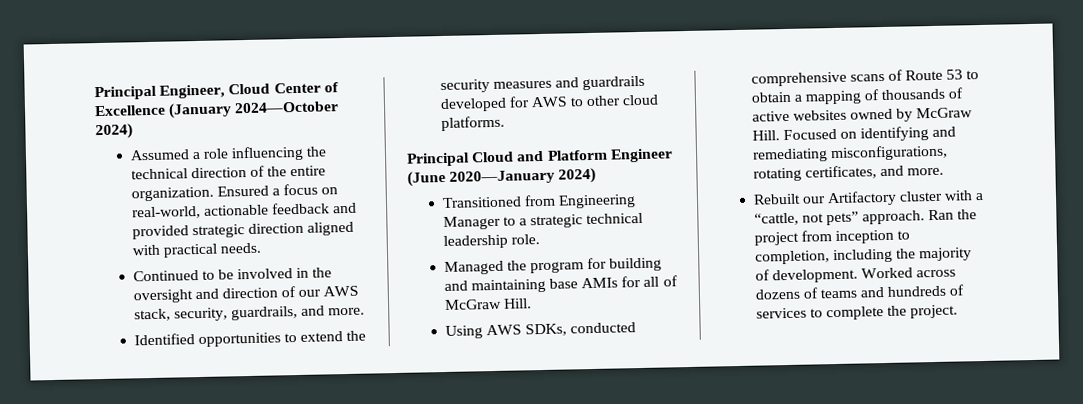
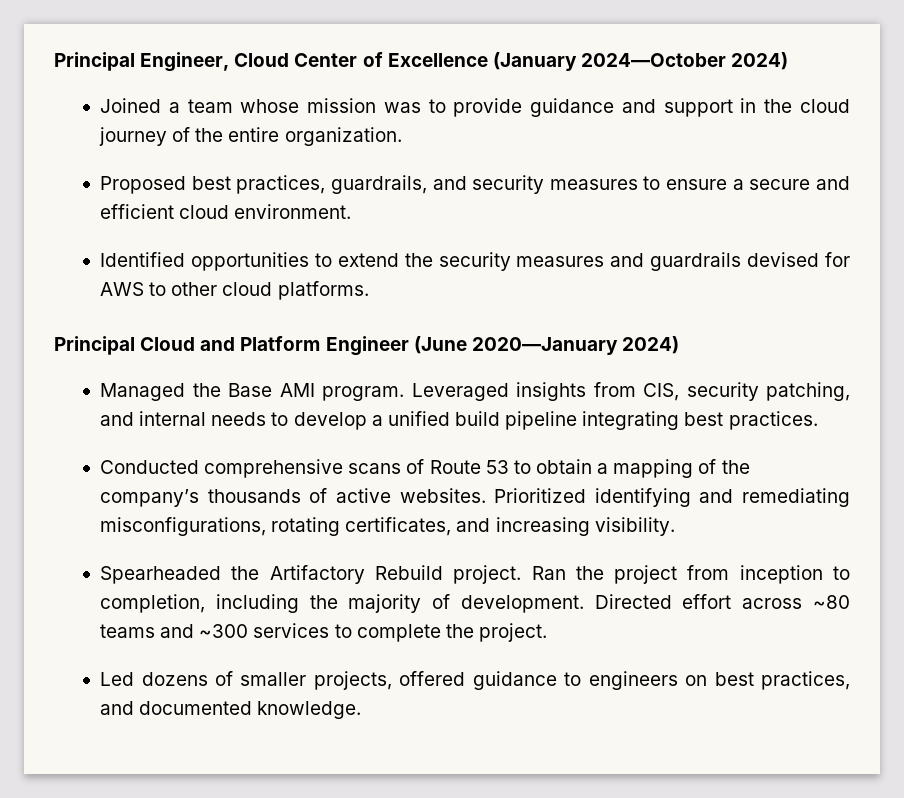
[129,145,328,162] [130,165,327,180] [130,183,339,202] [131,202,358,220] [131,221,355,240] [131,242,261,258] [132,267,333,282] [132,285,360,304] [133,305,366,322] Assumed a role influencing the technical direction of the entire organization. Ensured a focus on real-world, actionable feedback and provided strategic direction aligned with practical needs. // Continued to be involved in the oversight and direction of our AWS stack, security, guardrails, and more. -> [100,98,850,117] [99,127,402,146] [100,175,850,194] [100,204,352,219] Joined a team whose mission was to provide guidance and support in the cloud journey of the entire organization. // Proposed best practices, guardrails, and security measures to ensure a secure and efficient cloud environment.
[439,97,507,113] developed -> [747,252,820,267] devised
[441,194,636,209] [442,212,644,231] [442,234,540,250] [443,257,663,276] [443,275,678,294] [443,298,532,311] [444,322,637,340] Transitioned from Engineering Manager to a strategic technical leadership role. // Managed the program for building and maintaining base AMIs for all of McGraw Hill. // Using AWS SDKs, conducted -> [100,382,850,401] [100,411,818,430] [100,460,200,474] Managed the Base AMI program. Leveraged insights from CIS, security patching, and internal needs to develop a unified build pipeline integrating best practices. // Conducted
(880, 95) none -> [721,460,750,474] [100,489,200,507] the company’s
[792,107,974,122] [751,128,857,141] websites owned by McGraw Hill. Focused on -> [399,488,587,503] websites. Prioritized
[907,167,945,176] [752,190,985,207] [753,210,926,226] more. // Rebuilt our Artifactory cluster with a “cattle, not pets” approach. -> [495,517,675,536] [100,565,522,584] increasing visibility. // Spearheaded the Artifactory Rebuild project.
[860,267,957,279] [754,284,965,300] Worked across dozens of teams and hundreds of -> [594,594,851,609] [100,624,249,638] Directed effort across ~80 teams and ~300
(959, 311) none -> [100,671,851,690] [100,701,362,719] // Led dozens of smaller projects, offered guidance to engineers on best practices, and documented knowledge.

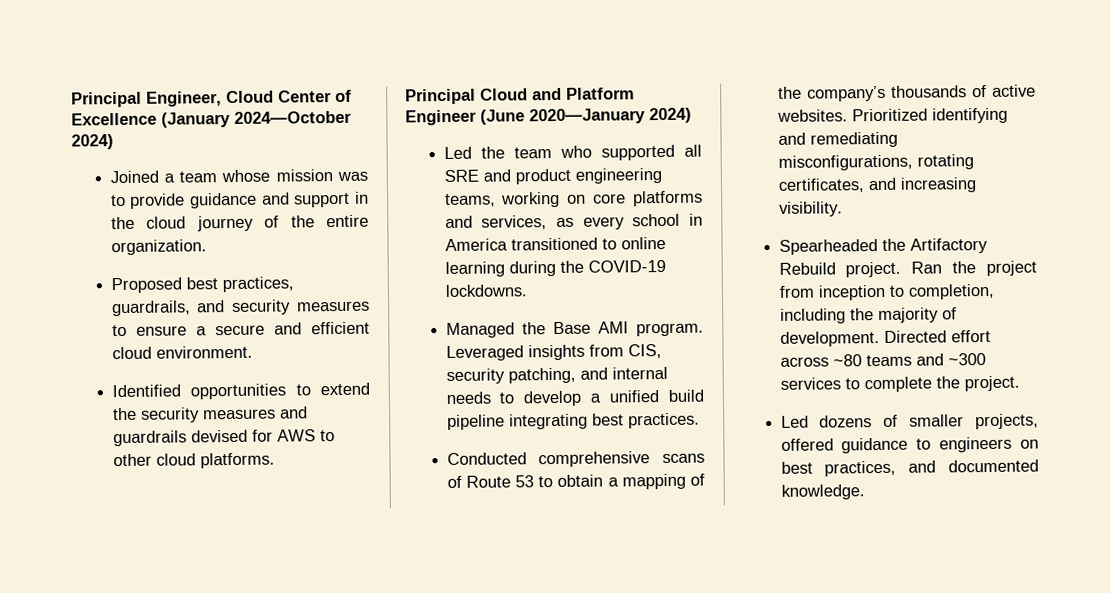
(679, 345) none -> [443,144,702,161] [443,168,662,185] [444,190,703,208] [444,213,703,230] [444,236,666,252] [444,259,666,278] [444,284,527,298] // Led the team who supported all SRE and product engineering teams, working on core platforms and services, as every school in America transitioned to online learning during the COVID-19 lockdowns.

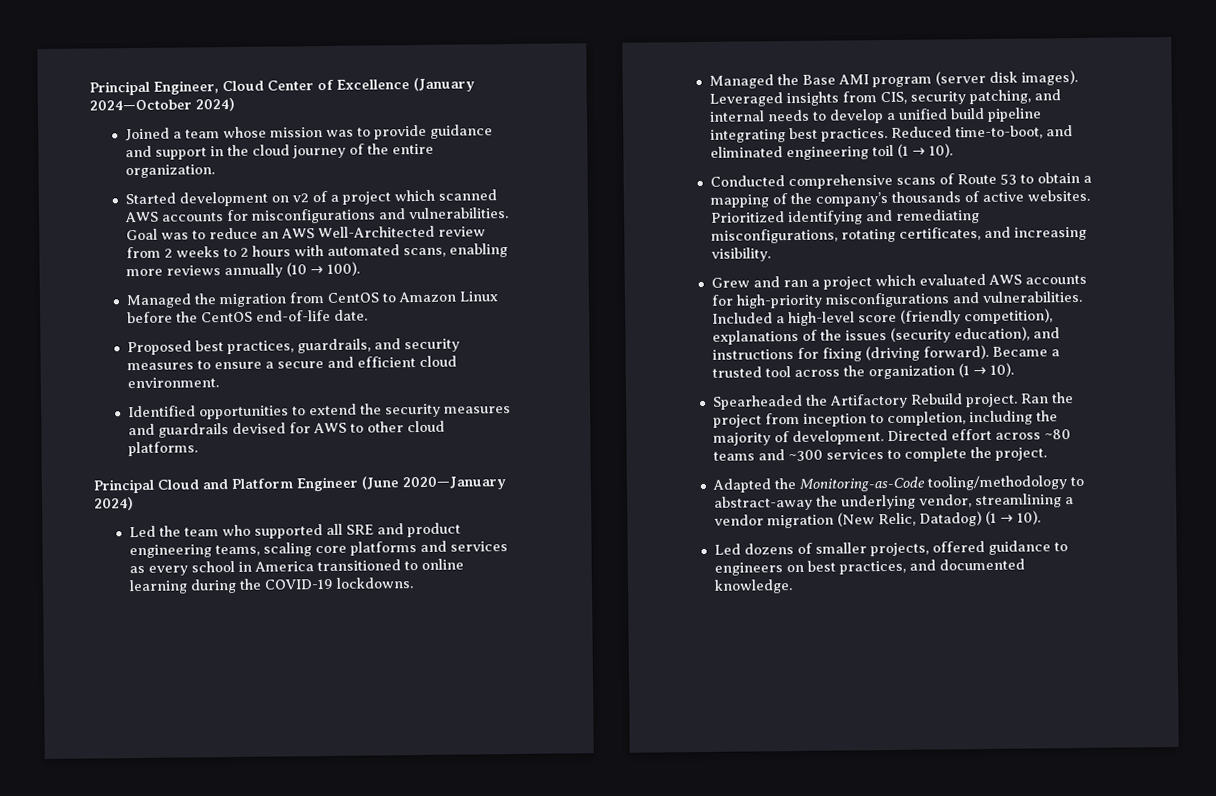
(207, 247) none -> [125,189,498,207] [124,207,510,224] [126,225,487,241] [126,243,509,259] [126,261,361,279] [126,291,499,309] [127,309,369,324] // Started development on v2 of a project which scanned AWS accounts for misconfigurations and vulnerabilities. Goal was to reduce an AWS Well-Architected review from 2 weeks to 2 hours with automated scans, enabling more reviews annually (10 → 100). // Managed the migration from CentOS to Amazon Linux before the CentOS end-of-life date.
[501,191,587,208] working on -> [263,542,313,557] scaling
[481,215,548,230] services, -> [450,541,509,552] services
[636,322,704,337] program. -> [872,69,1079,88] program (server disk images).
(700, 420) none -> [891,125,1074,140] [710,143,954,161] Reduced time-to-boot, and eliminated engineering toil (1 → 10).
(843, 209) none -> [711,273,1088,290] [711,290,1084,309] [712,308,1054,327] [712,326,1061,345] [712,344,1061,362] [712,362,1015,380] // Grew and ran a project which evaluated AWS accounts for high-priority misconfigurations and vulnerabilities. Included a high-level score (friendly competition), explanations of the issues (security education), and instructions for fixing (driving forward). Became a trusted tool across the organization (1 → 10).
(1020, 383) none -> [712,475,1085,493] [714,493,1075,511] [714,510,1042,529] // Adapted the Monitoring-as-Code tooling/methodology to abstract-away the underlying vendor, streamlining a vendor migration (New Relic, Datadog) (1 → 10).

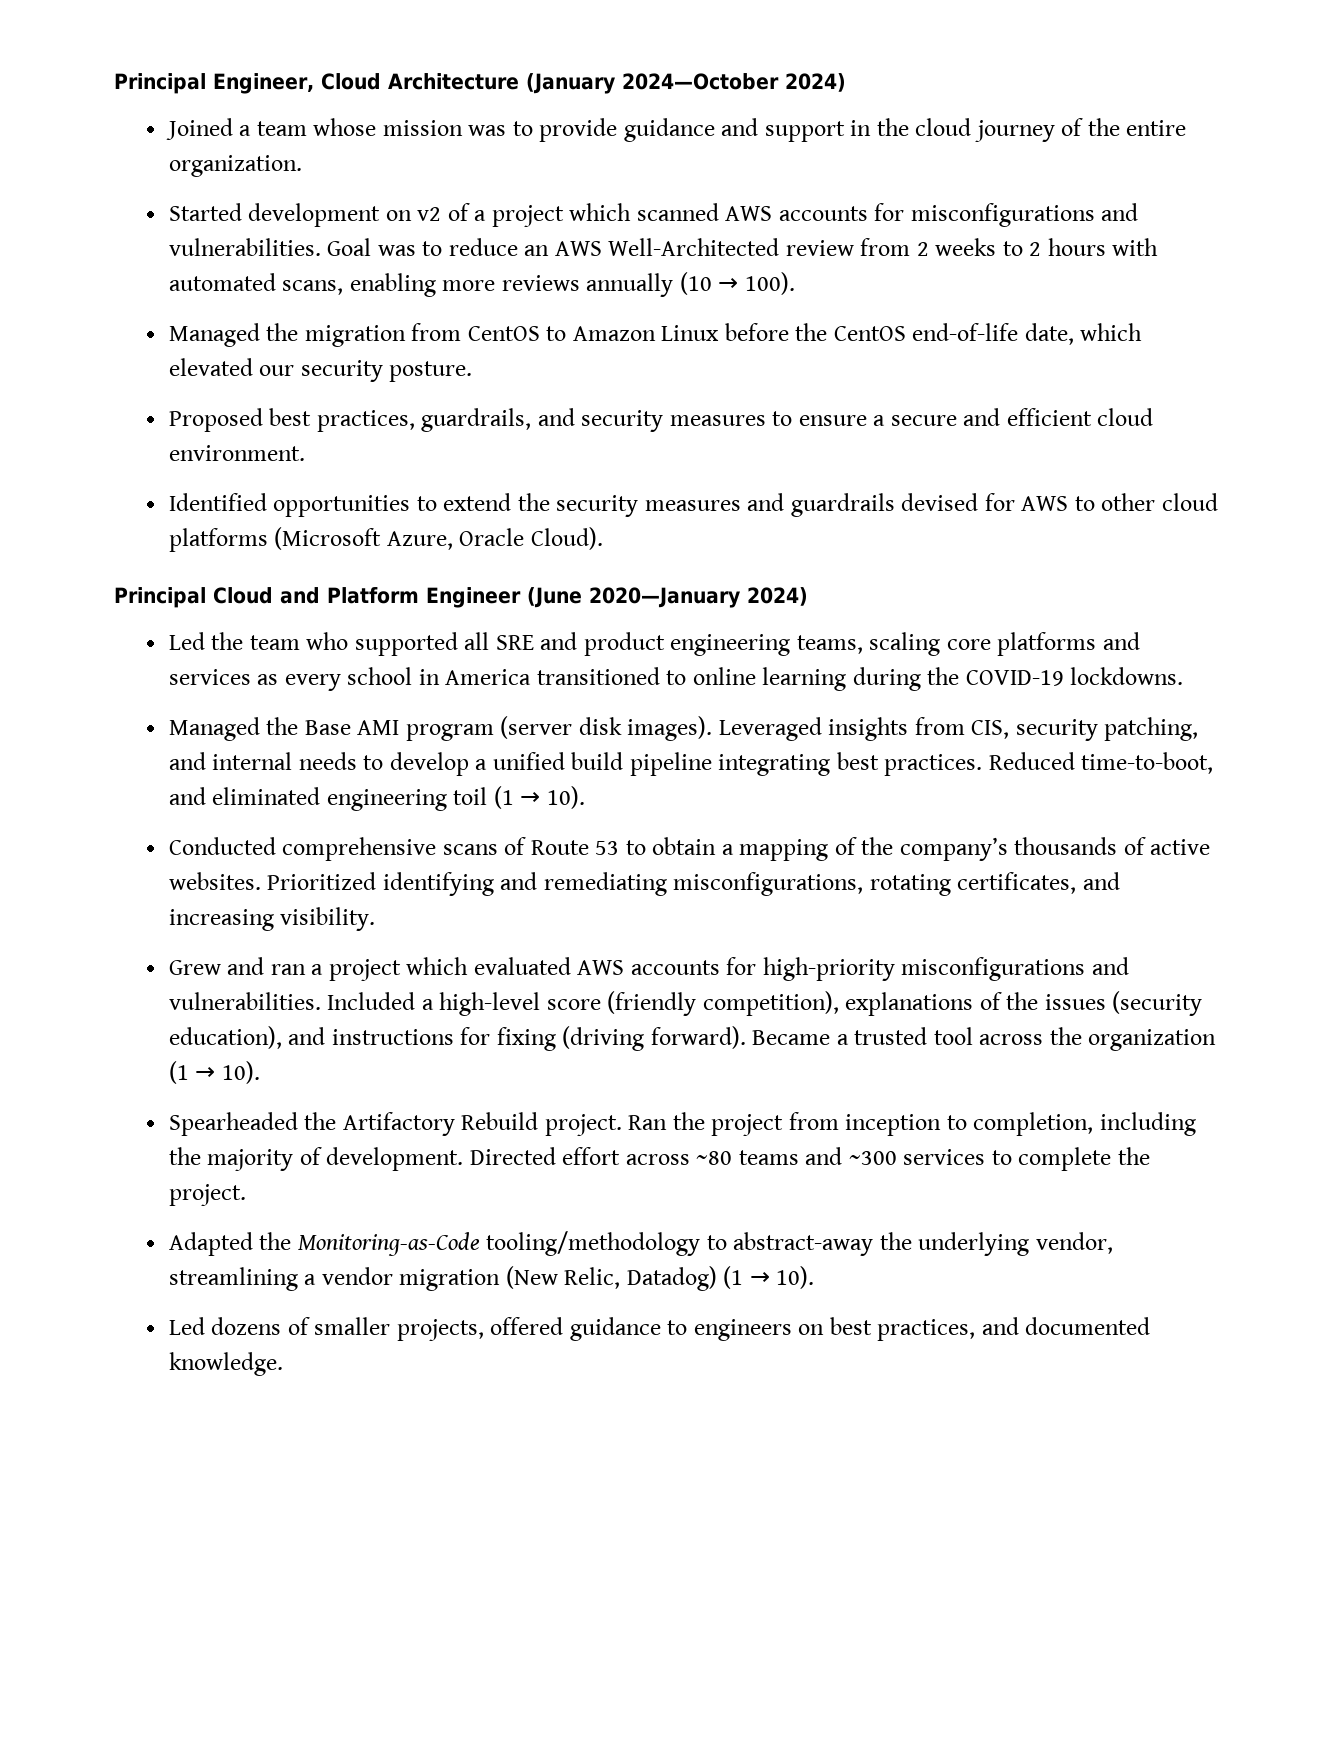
[267,79,410,91] Center of Excellence -> [387,73,519,90] Architecture
[334,309,369,321] date. -> [1024,323,1143,345] [168,358,473,382] date, which elevated our security posture.
[128,441,199,457] platforms. -> [168,527,603,552] platforms (Microsoft Azure, Oracle Cloud).

